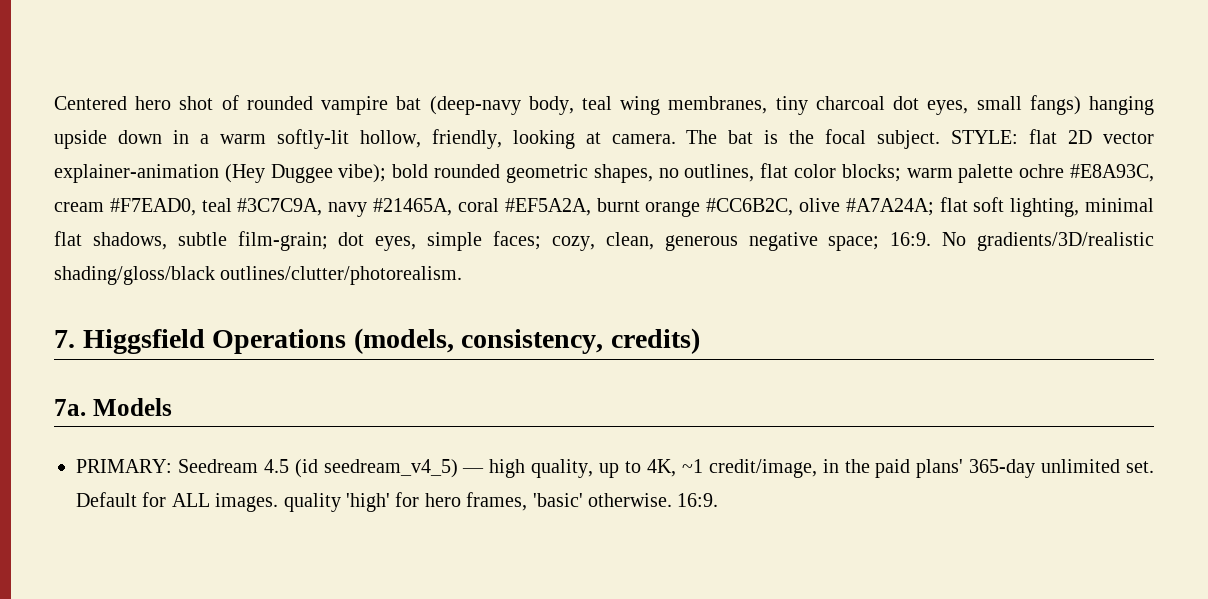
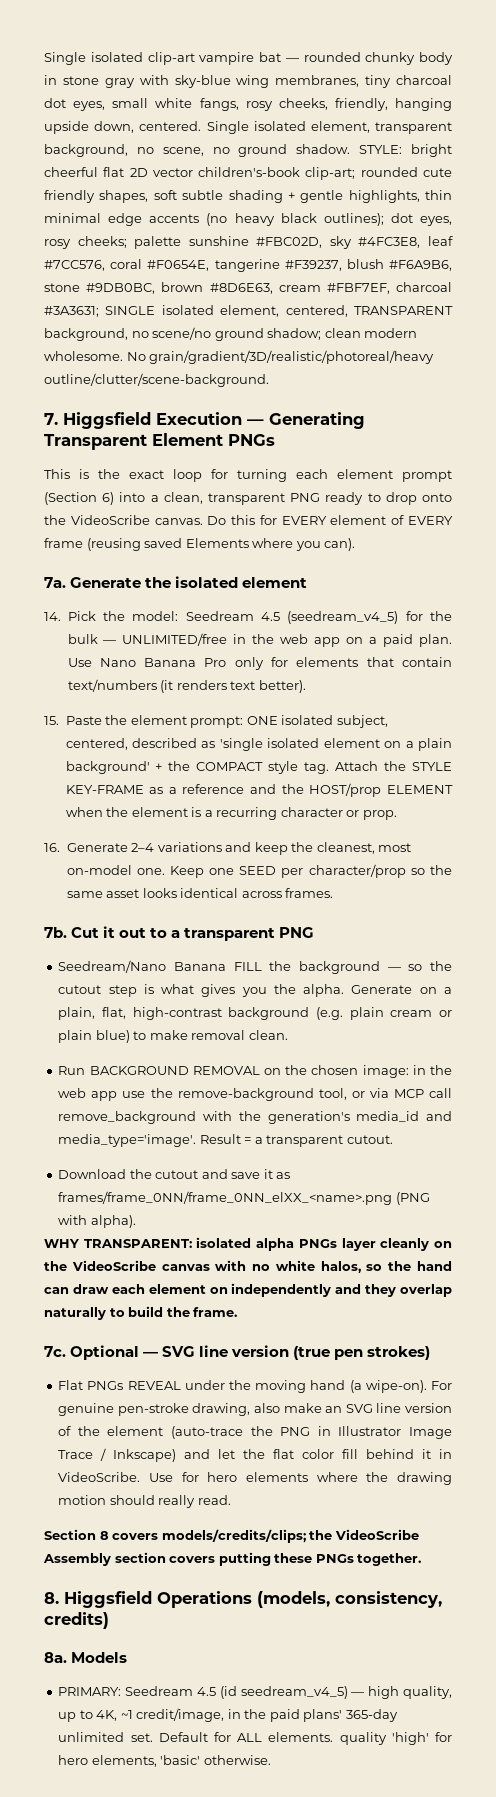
[54,95,612,115] Centered hero shot of rounded vampire bat (deep-navy body, teal -> [44,52,453,65] [44,75,231,88] Single isolated clip-art vampire bat — rounded chunky body in stone gray with sky-blue
[1029,95,1154,115] [54,129,1155,149] [54,163,1154,183] [54,197,1154,217] [54,231,1154,251] [54,266,463,285] [54,330,75,348] fangs) hanging upside down in a warm softly-lit hollow, friendly, looking at camera. The bat is the focal subject. STYLE: flat 2D vector explainer-animation (Hey Duggee vibe); bold rounded geometric shapes, no outlines, flat color blocks; warm palette ochre #E8A93C, cream #F7EAD0, teal #3C7C9A, navy #21465A, coral #EF5A2A, burnt orange #CC6B2C, olive #A7A24A; flat soft lighting, minimal flat shadows, subtle film-grain; dot eyes, simple faces; cozy, clean, generous negative space; 16:9. No gradients/3D/realistic shading/gloss/black outlines/clutter/photorealism. // 7. -> [155,98,452,111] [44,121,452,134] [44,144,452,157] [44,167,452,180] [44,190,452,203] [44,213,452,226] [44,236,453,249] [44,259,452,272] [44,282,452,294] [44,305,453,317] [44,327,418,341] [44,350,435,364] [44,373,269,387] [44,412,365,429] [44,433,275,450] [44,469,452,482] [44,492,452,505] [44,515,453,525] [44,538,356,551] [44,576,308,588] [44,611,452,624] [67,633,452,647] [67,657,452,670] [67,679,306,693] [44,715,388,728] [65,738,452,751] [65,761,452,774] [65,783,453,797] [65,807,397,820] [44,842,412,855] [66,864,452,878] [66,888,334,898] [44,926,315,941] [58,960,452,974] [58,984,452,997] [58,1007,452,1020] [58,1030,288,1043] [58,1065,452,1078] [58,1088,453,1101] [58,1111,453,1124] [58,1134,393,1147] [58,1169,291,1179] [58,1191,430,1205] [58,1215,136,1228] [44,1237,453,1251] [44,1260,452,1273] [44,1283,452,1297] [44,1306,238,1320] [44,1345,431,1360] [58,1380,452,1393] [58,1403,452,1416] [58,1426,452,1439] [58,1448,453,1462] [58,1472,452,1485] [58,1495,231,1508] [44,1529,419,1543] [43,1552,422,1566] [44,1592,59,1604] white fangs, rosy cheeks, friendly, hanging upside down, centered. Single isolated element, transparent background, no scene, no ground shadow. STYLE: bright cheerful flat 2D vector children's-book clip-art; rounded cute friendly shapes, soft subtle shading + gentle highlights, thin minimal edge accents (no heavy black outlines); dot eyes, rosy cheeks; palette sunshine #FBC02D, sky #4FC3E8, leaf #7CC576, coral #F0654E, tangerine #F39237, blush #F6A9B6, stone #9DB0BC, brown #8D6E63, cream #FBF7EF, charcoal #3A3631; SINGLE isolated element, centered, TRANSPARENT background, no scene/no ground shadow; clean modern wholesome. No grain/gradient/3D/realistic/photoreal/heavy outline/clutter/scene-background. // 7. Higgsfield Execution — Generating Transparent Element PNGs // This is the exact loop for turning each element prompt (Section 6) into a clean, transparent PNG ready to drop onto the VideoScribe canvas. Do this for EVERY element of EVERY frame (reusing saved Elements where you can). // 7a. Generate the isolated element // 14. Pick the model: Seedream 4.5 (seedream_v4_5) for the bulk — UNLIMITED/free in the web app on a paid plan. Use Nano Banana Pro only for elements that contain text/numbers (it renders text better). // 15. Paste the element prompt: ONE isolated subject, centered, described as 'single isolated element on a plain background' + the COMPACT style tag. Attach the STYLE KEY-FRAME as a reference and the HOST/prop ELEMENT when the element is a recurring character or prop. // 16. Generate 2–4 variations and keep the cleanest, most on-model one. Keep one SEED per character/prop so the same asset looks identical across frames. // 7b. Cut it out to a transparent PNG // Seedream/Nano Banana FILL the background — so the cutout step is what gives you the alpha. Generate on a plain, flat, high-contrast background (e.g. plain cream or plain blue) to make removal clean. // Run BACKGROUND REMOVAL on the chosen image: in the web app use the remove-background tool, or via MCP call remove_background with the generation's media_id and media_type='image'. Result = a transparent cutout. // Download the cutout and save it as frames/frame_0NN/frame_0NN_elXX_<name>.png (PNG with alpha). // WHY TRANSPARENT: isolated alpha PNGs layer cleanly on the VideoScribe canvas with no white halos, so the hand can draw each element on independently and they overlap naturally to build the frame. // 7c. Optional — SVG line version (true pen strokes) // Flat PNGs REVEAL under the moving hand (a wipe-on). For genuine pen-stroke drawing, also make an SVG line version of the element (auto-trace the PNG in Illustrator Image Trace / Inkscape) and let the flat color fill behind it in VideoScribe. Use for hero elements where the drawing motion should really read. // Section 8 covers models/credits/clips; the VideoScribe Assembly section covers putting these PNGs together. // 8.
[54,399,86,416] 7a. -> [44,1652,67,1663] 8a.
[215,493,279,512] images. -> [268,1732,334,1742] elements.
[466,492,528,511] frames, -> [91,1755,157,1767] elements,
[677,493,719,507] 16:9. -> (271, 1760) none

